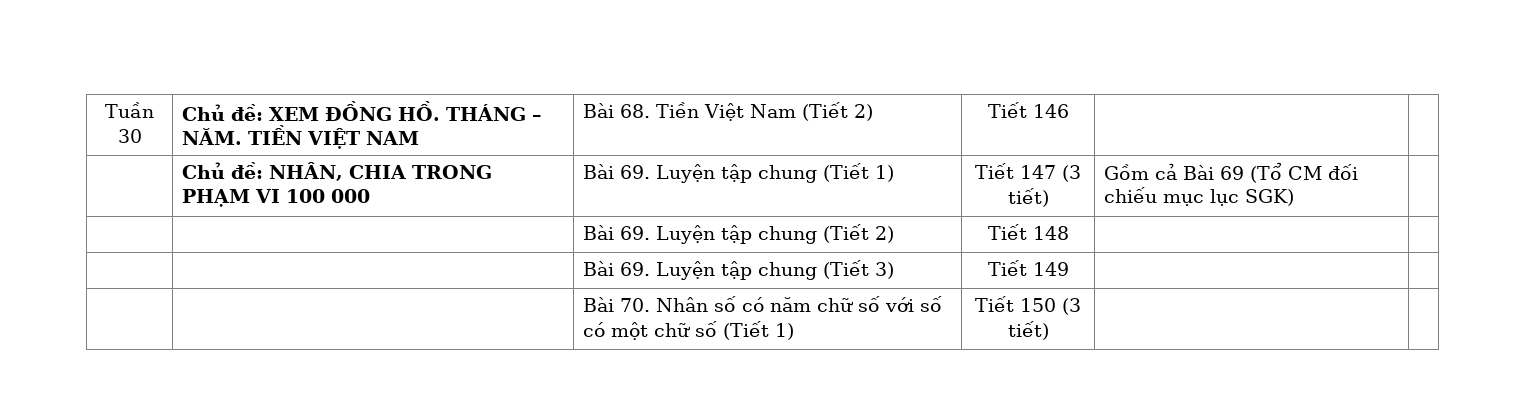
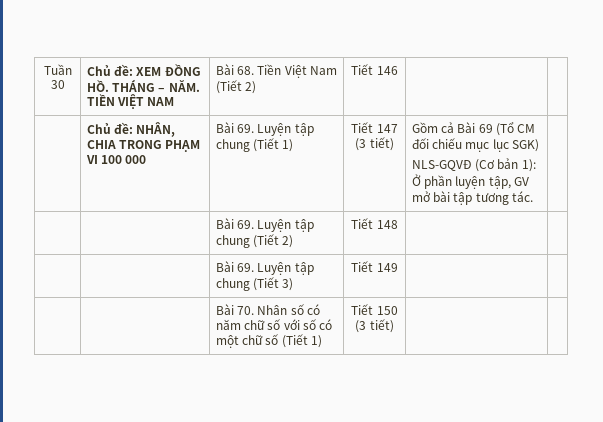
(1295, 197) none -> [411,158,536,172] [411,174,529,189] [411,191,533,205] // NLS-GQVĐ (Cơ bản 1): Ở phần luyện tập, GV mở bài tập tương tác.

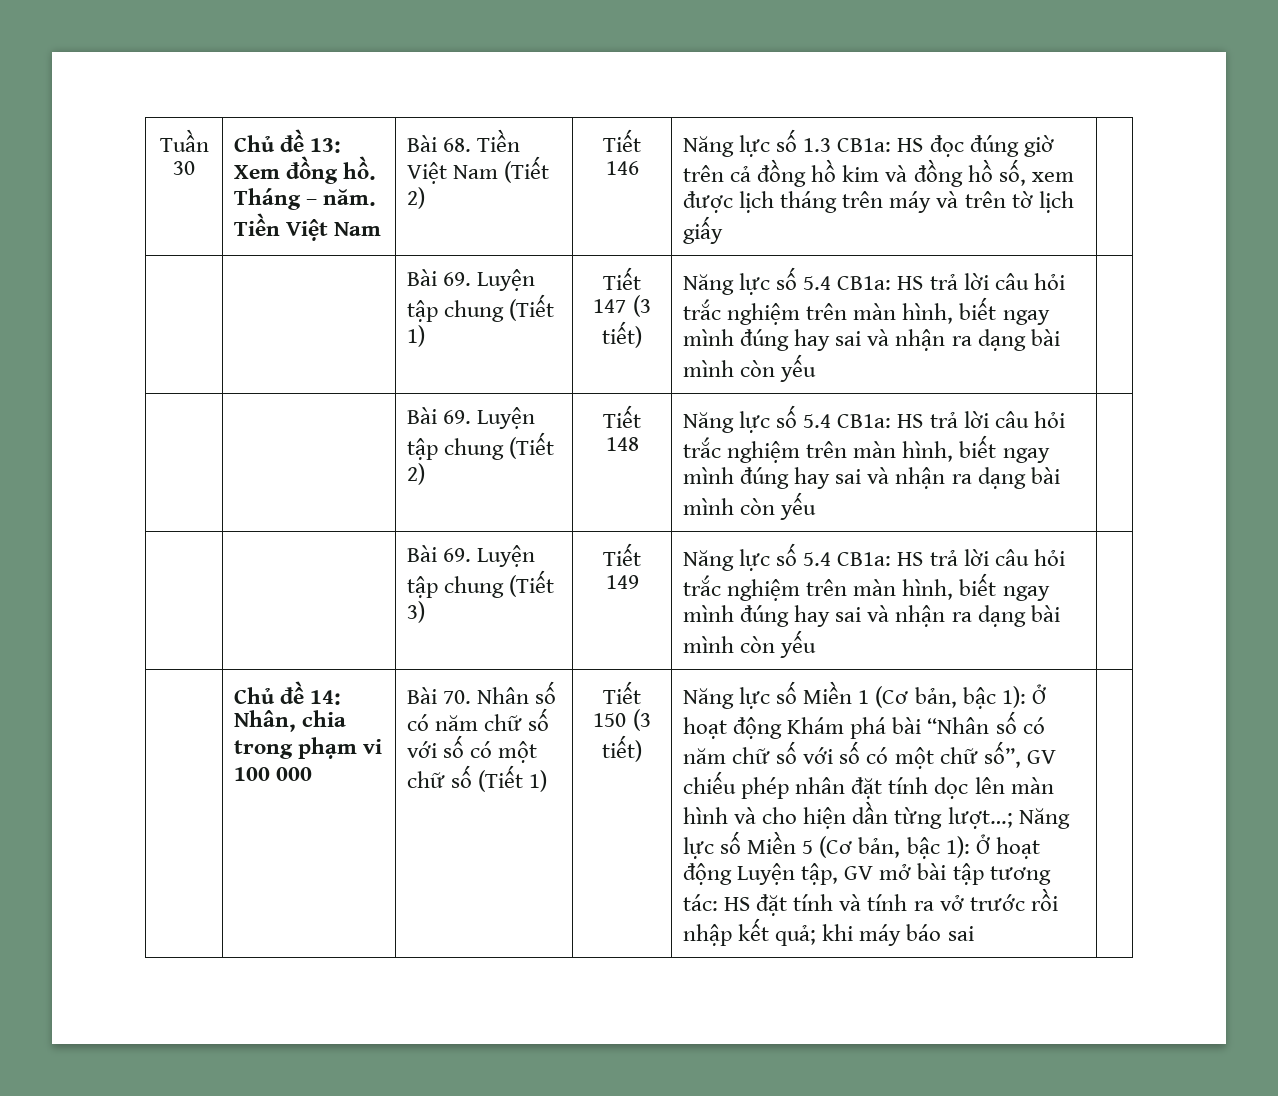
[114,64,201,76] [86,79,200,92] [86,94,175,109] đề: XEM ĐỒNG HỒ. THÁNG – NĂM. TIỀN VIỆT NAM -> [280,129,342,153] [234,156,377,184] [234,188,377,210] [234,213,382,241] đề 13: Xem đồng hồ. Tháng – năm. Tiền Việt Nam
[86,122,176,137] [86,140,201,152] [85,155,147,164] | // | Chủ đề: NHÂN, CHIA TRONG PHẠM VI 100 000 -> [683,129,1054,157] [683,159,1074,187] [683,191,1074,213] [683,216,724,244] Năng lực số 1.3 CB1a: HS đọc đúng giờ trên cả đồng hồ kim và đồng hồ số, xem được lịch tháng trên máy và trên tờ lịch giấy | // |
[411,122,536,136] [411,138,539,152] [411,158,536,172] [411,174,529,189] [411,191,533,205] Gồm cả Bài 69 (Tổ CM đối chiếu mục lục SGK) // NLS-GQVĐ (Cơ bản 1): Ở phần luyện tập, GV mở bài tập tương tác. -> [683,267,1065,295] [683,297,1050,325] [683,329,1060,351] [683,354,817,382] Năng lực số 5.4 CB1a: HS trả lời câu hỏi trắc nghiệm trên màn hình, biết ngay mình đúng hay sai và nhận ra dạng bài mình còn yếu
(398, 224) none -> [683,405,1065,433] [683,435,1050,463] [683,467,1060,489] [683,492,817,520] Năng lực số 5.4 CB1a: HS trả lời câu hỏi trắc nghiệm trên màn hình, biết ngay mình đúng hay sai và nhận ra dạng bài mình còn yếu
(398, 267) | // | -> [683,543,1065,571] [683,573,1050,601] [683,605,1060,627] [683,630,817,658] [234,681,342,705] [234,710,347,732] [234,737,383,759] [234,767,313,781] Năng lực số 5.4 CB1a: HS trả lời câu hỏi trắc nghiệm trên màn hình, biết ngay mình đúng hay sai và nhận ra dạng bài mình còn yếu | // | Chủ đề 14: Nhân, chia trong phạm vi 100 000
(394, 326) none -> [683,681,1046,709] [683,711,1045,739] [683,741,1056,769] [683,771,1054,799] [683,801,1070,829] [683,831,1040,859] [683,863,1051,885] [683,888,1058,916] [683,918,974,946] Năng lực số Miền 1 (Cơ bản, bậc 1): Ở hoạt động Khám phá bài “Nhân số có năm chữ số với số có một chữ số”, GV chiếu phép nhân đặt tính dọc lên màn hình và cho hiện dần từng lượt…; Năng lực số Miền 5 (Cơ bản, bậc 1): Ở hoạt động Luyện tập, GV mở bài tập tương tác: HS đặt tính và tính ra vở trước rồi nhập kết quả; khi máy báo sai

